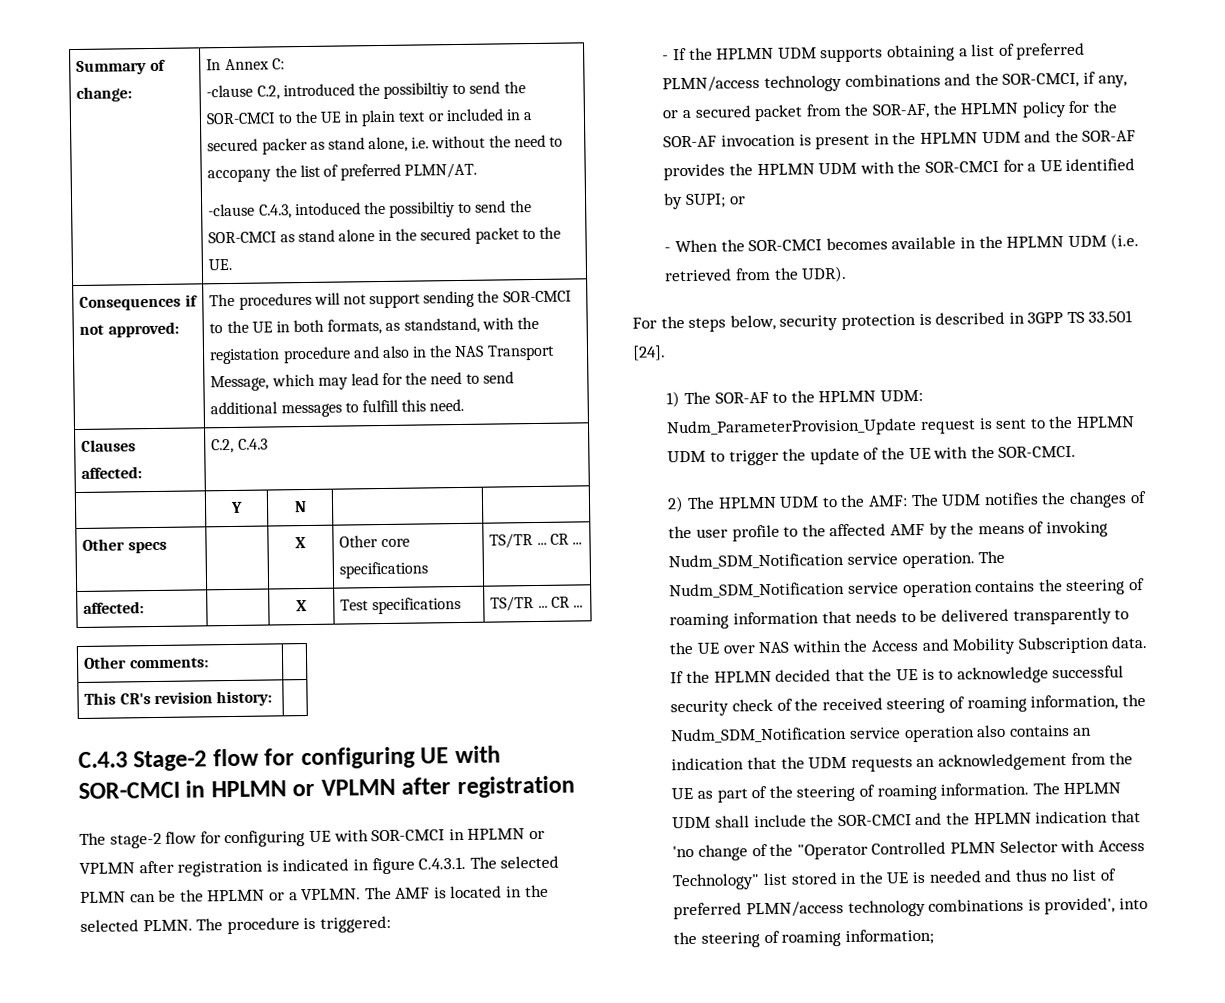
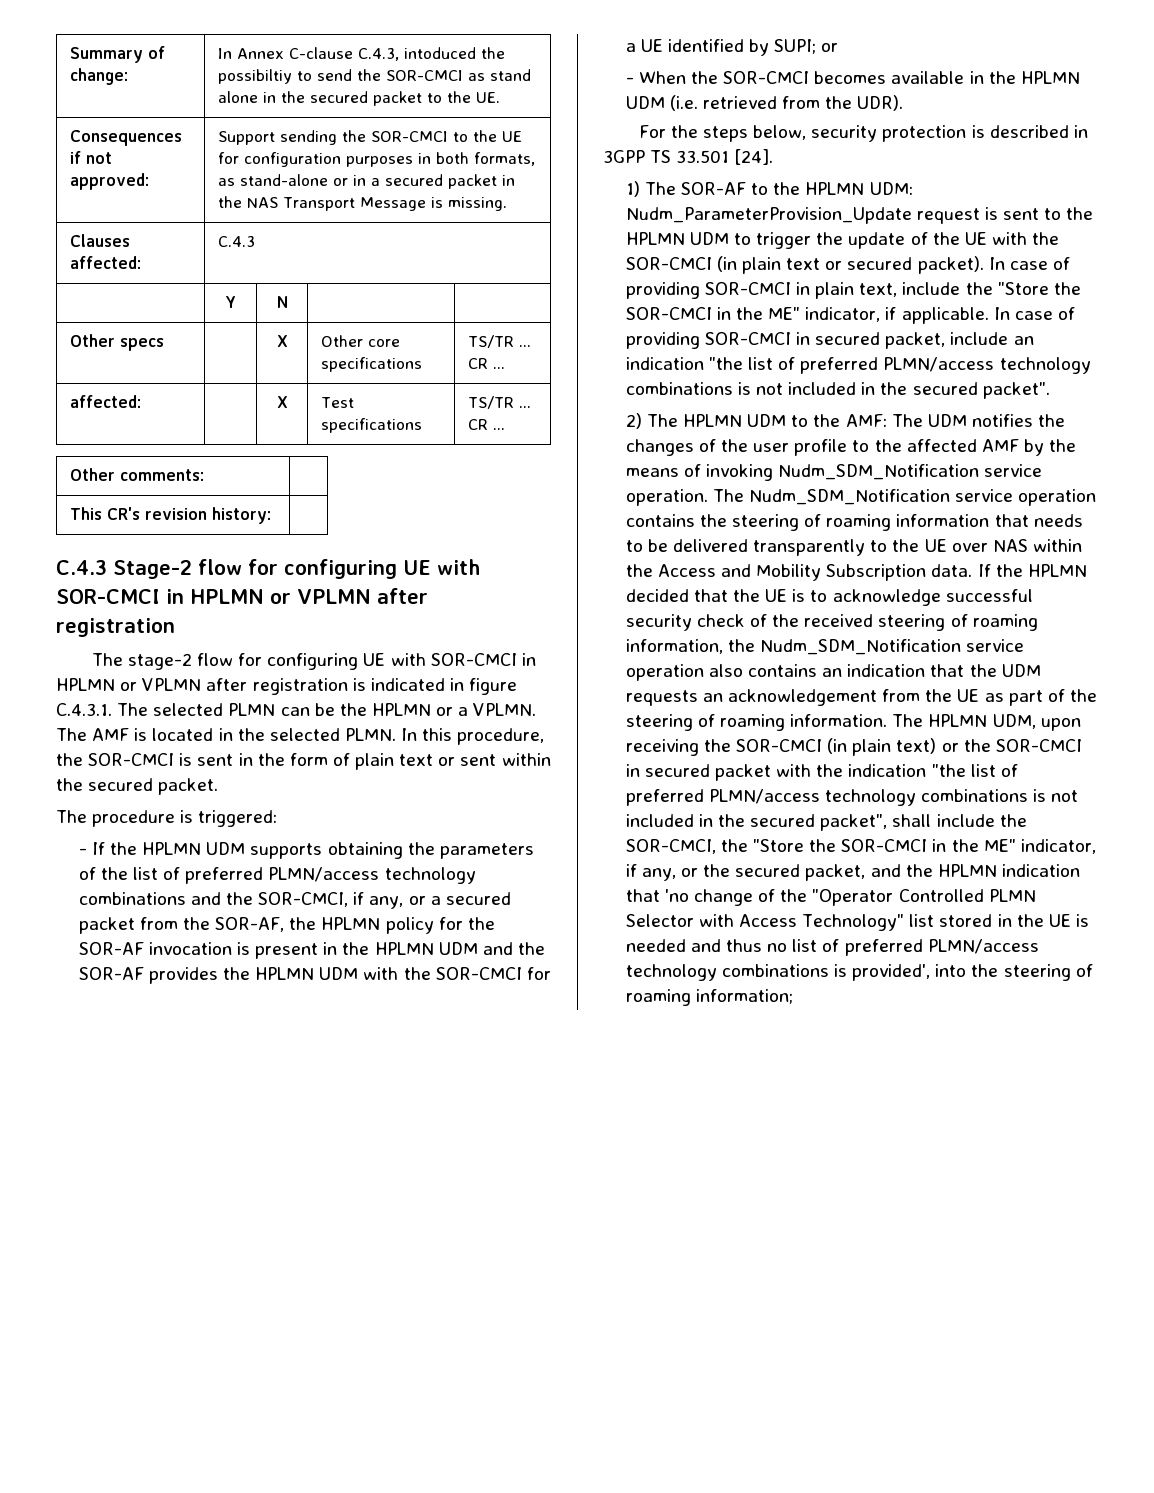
[271,58,285,70] [206,81,526,100] [206,108,533,127] [207,134,563,155] [207,162,478,183] [208,203,256,217] C: // -clause C.2, introduced the possibiltiy to send the SOR-CMCI to the UE in plain text or included in a secured packer as stand alone, i.e. without the need to accopany the list of preferred PLMN/AT. // -clause -> [289,47,354,59] C-clause
[209,292,422,310] The procedures will not support -> [218,131,276,145] Support
(273, 327) none -> [218,152,414,167] for configuration purposes
[403,316,539,334] [209,344,555,365] [210,371,514,392] [210,398,465,418] standstand, with the registation procedure and also in the NAS Transport Message, which may lead for the need to send additional messages to fulfill this need. -> [240,174,516,189] [218,196,508,211] stand-alone or in a secured packet in the NAS Transport Message is missing.
[211,438,235,454] C.2, -> (142, 262) none
(193, 925) none -> [401,728,545,745] [56,753,551,770] [56,778,219,795] In this procedure, the SOR-CMCI is sent in the form of plain text or sent within the secured packet. //
[958,48,968,57] a -> [407,842,534,859] [78,867,128,880] the parameters of the
[998,445,1077,458] SOR-CMCI. -> [625,256,1070,274] [625,282,1081,299] [625,307,1075,324] [625,332,1034,349] [625,357,1091,374] [625,382,1050,399] SOR-CMCI (in plain text or secured packet). In case of providing SOR-CMCI in plain text, include the "Store the SOR-CMCI in the ME" indicator, if applicable. In case of providing SOR-CMCI in secured packet, include an indication "the list of preferred PLMN/access technology combinations is not included in the secured packet".
[672,814,912,829] UDM shall include the SOR-CMCI -> [992,714,1081,731] [625,738,1082,756] [625,764,1018,781] [625,789,1079,806] [625,814,1027,831] [625,839,1096,854] [625,864,866,881] UDM, upon receiving the SOR-CMCI (in plain text) or the SOR-CMCI in secured packet with the indication "the list of preferred PLMN/access technology combinations is not included in the secured packet", shall include the SOR-CMCI, the "Store the SOR-CMCI in the ME" indicator, if any, or the secured packet,

